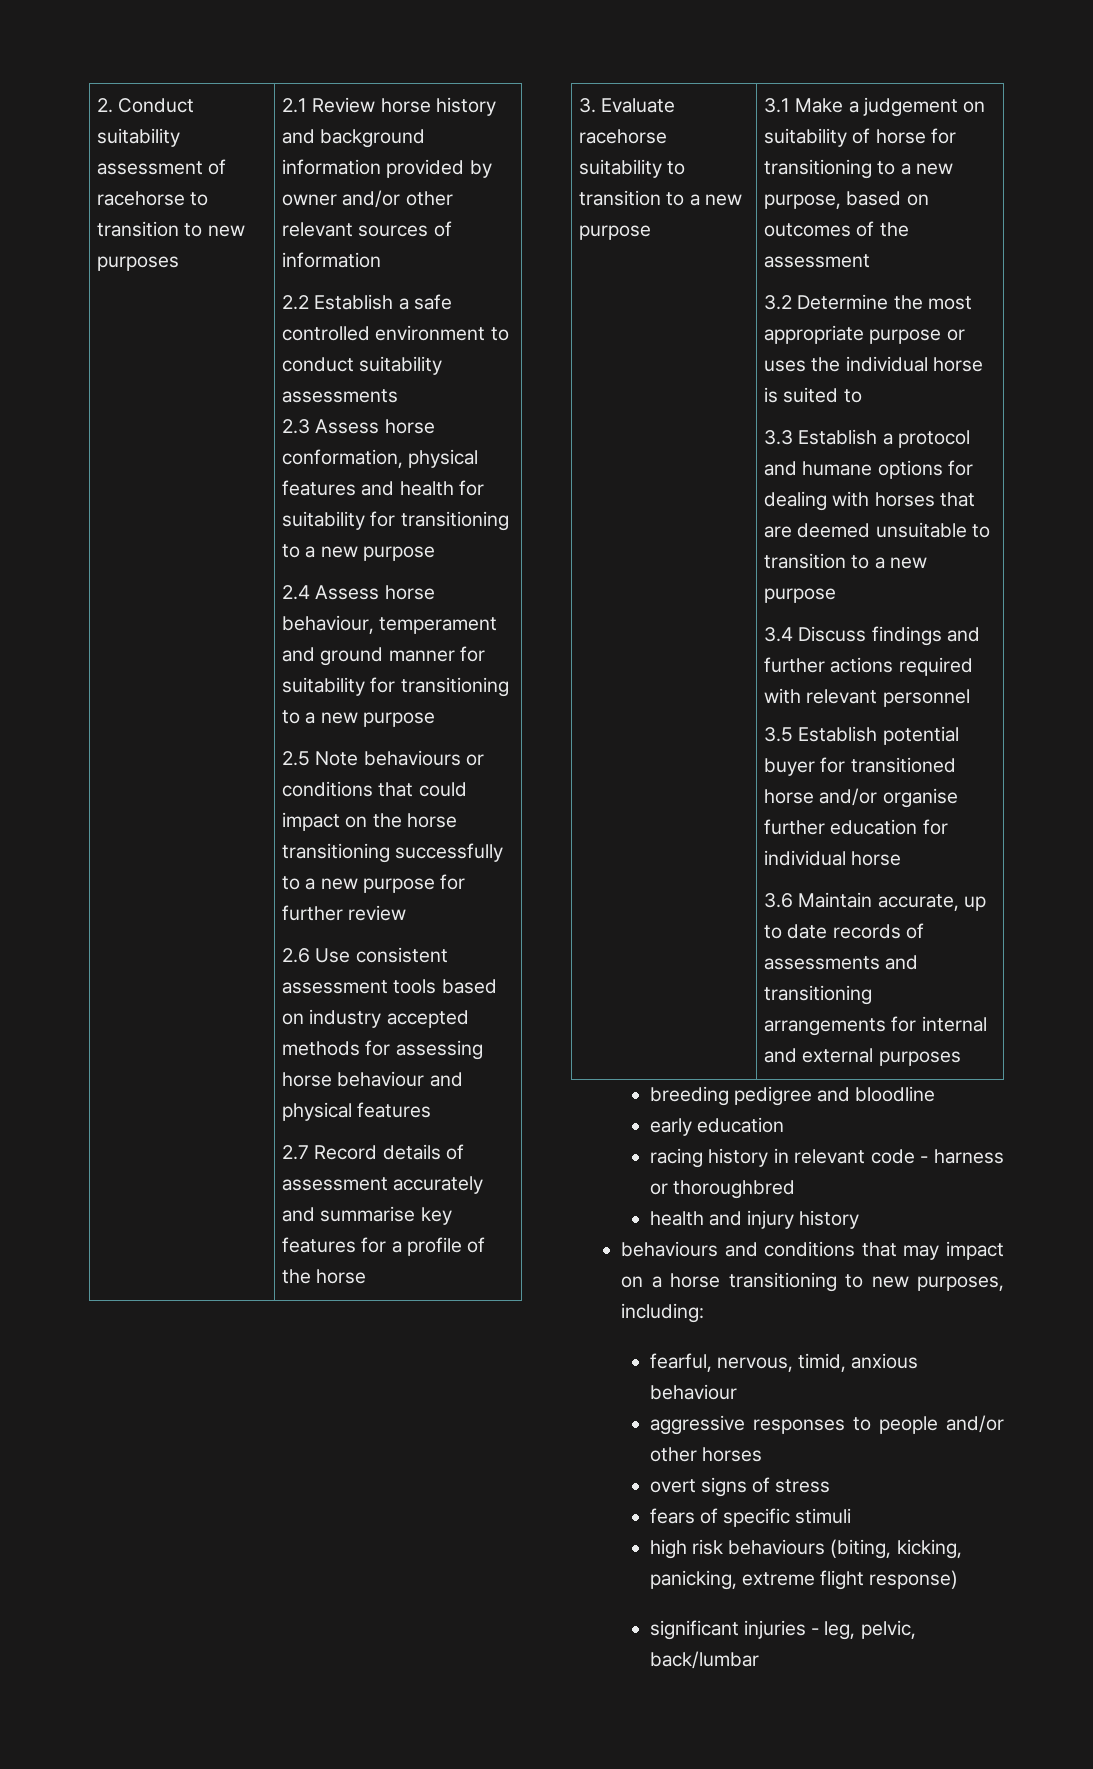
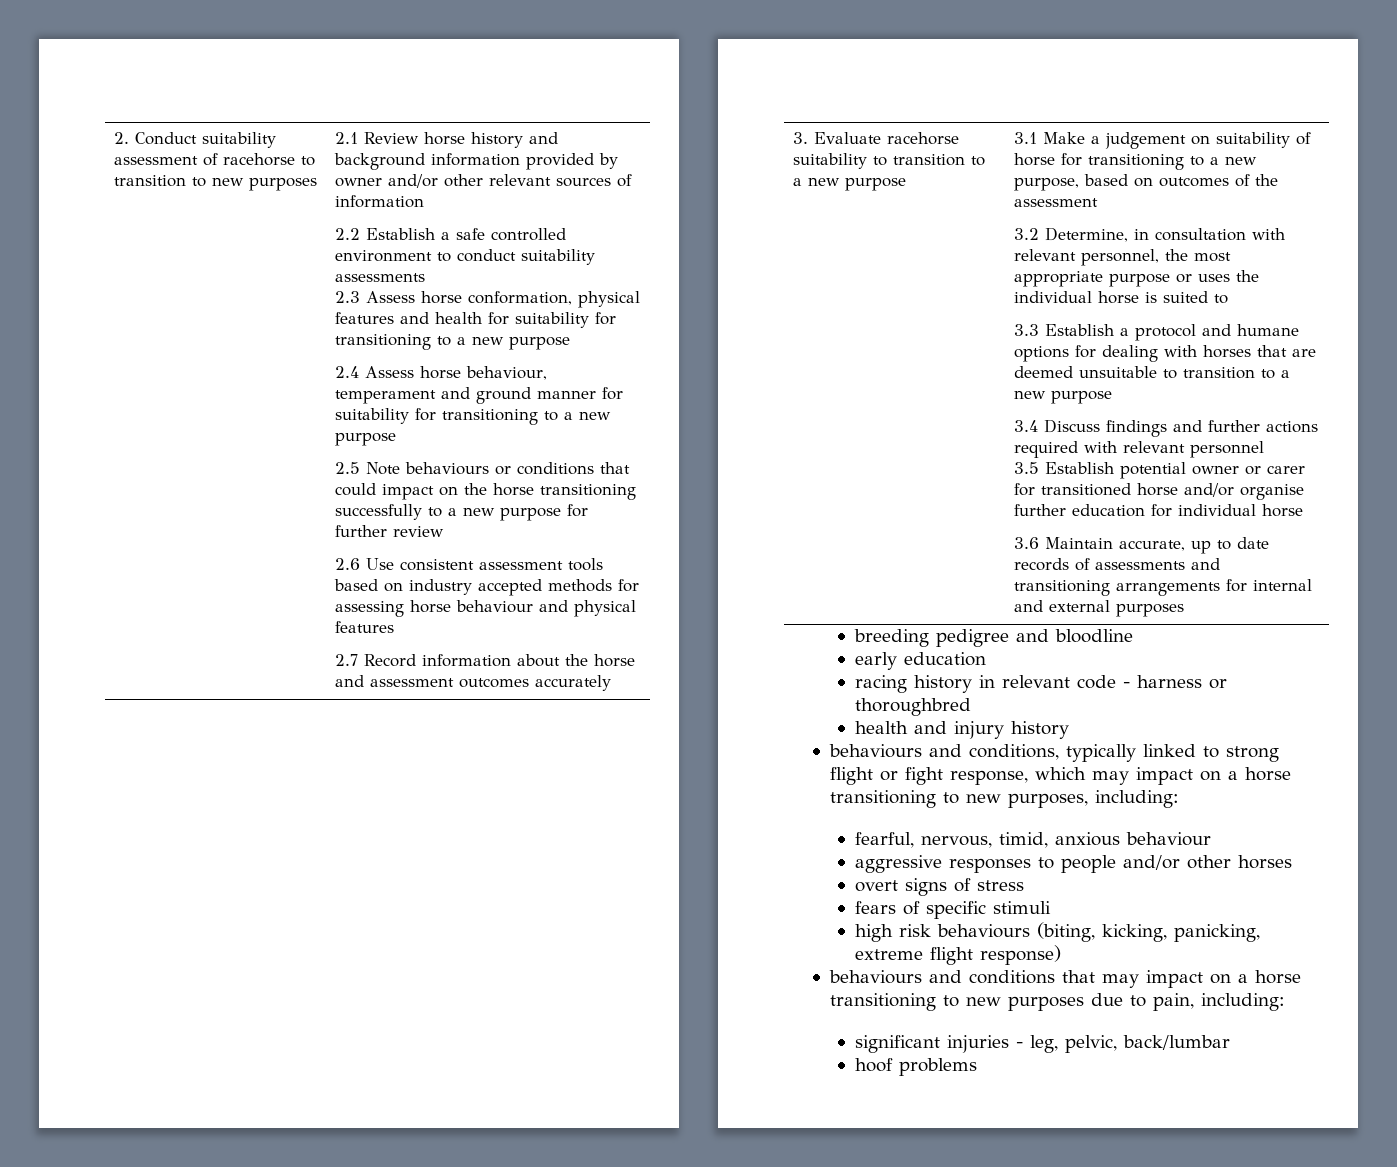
[382,1144,464,1160] [282,1176,484,1194] [282,1206,452,1225] [282,1237,486,1256] [282,1269,367,1284] details of assessment accurately and summarise key features for a profile of the horse -> [421,654,635,667] [334,675,611,691] information about the horse and assessment outcomes accurately
[797,294,889,310] Determine -> [1044,227,1285,242] [1013,249,1159,266] Determine, in consultation with relevant personnel,
[764,758,816,776] buyer -> [1191,465,1305,475] owner or carer
[764,1241,897,1257] conditions that -> [969,744,1280,762] [830,767,1087,785] conditions, typically linked to strong flight or fight response, which
(959, 1579) none -> [829,970,1302,988] [830,993,1286,1011] // behaviours and conditions that may impact on a horse transitioning to new purposes due to pain, including:
(759, 1660) none -> [855,1058,978,1076] // hoof problems

